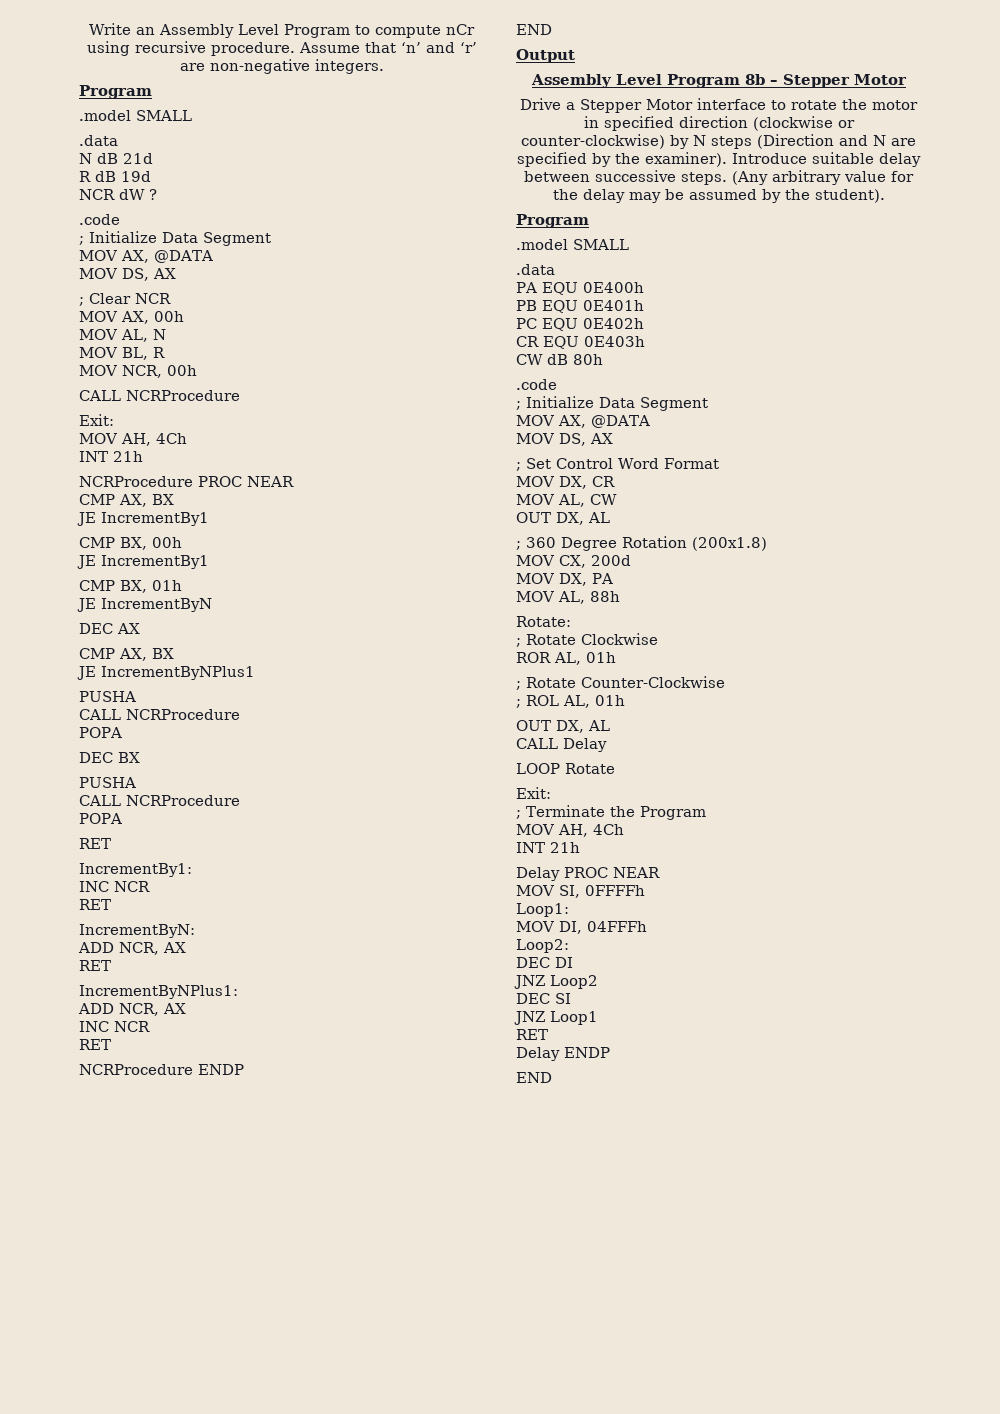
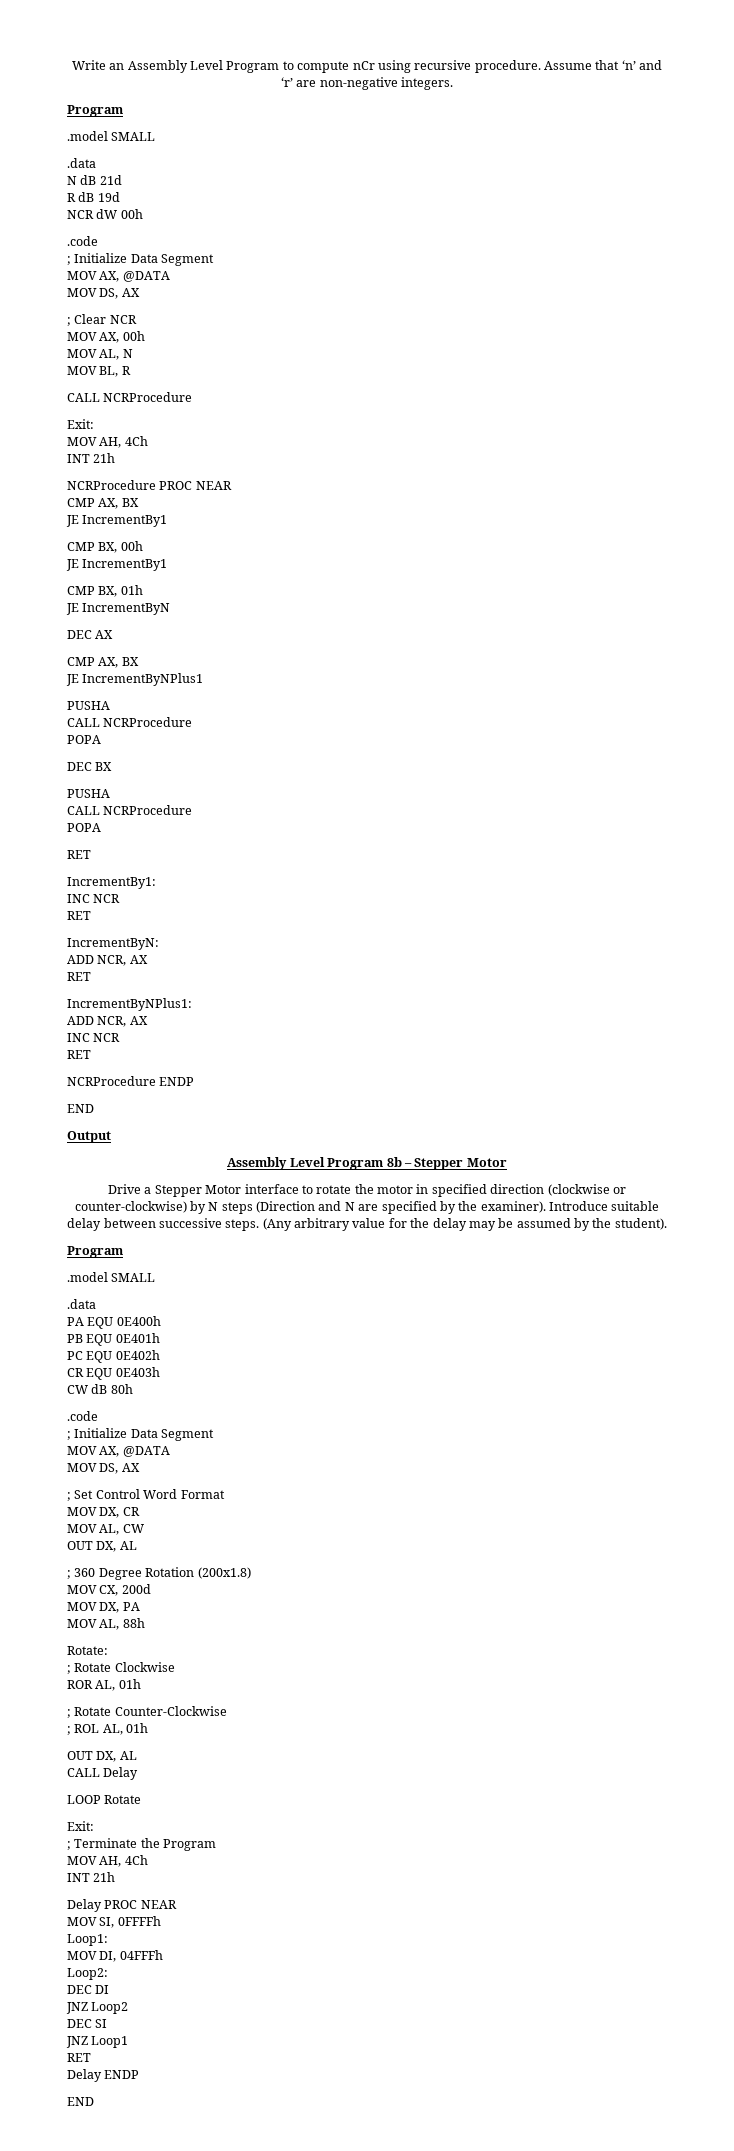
[149,189,157,200] ? -> [120,209,143,219] 00h
[79,365,197,378] // MOV NCR, 00h -> (131, 370) none

